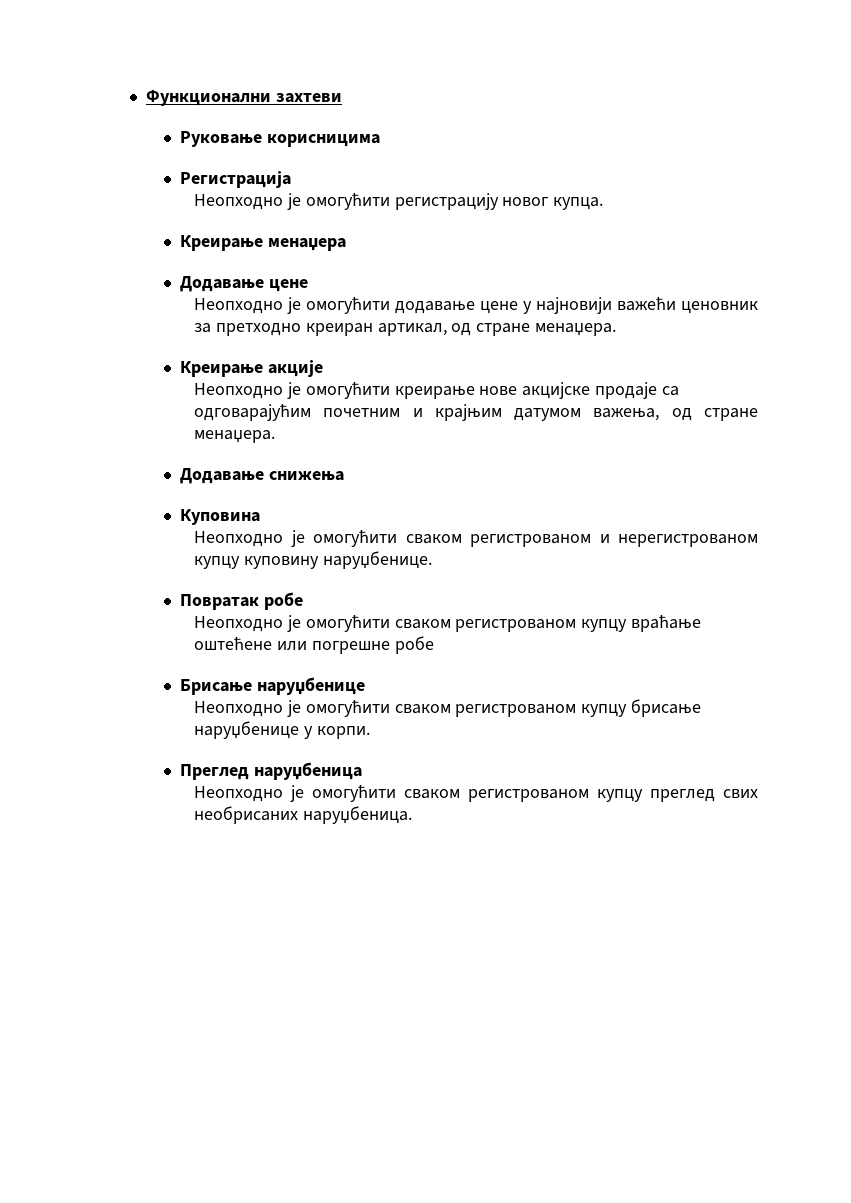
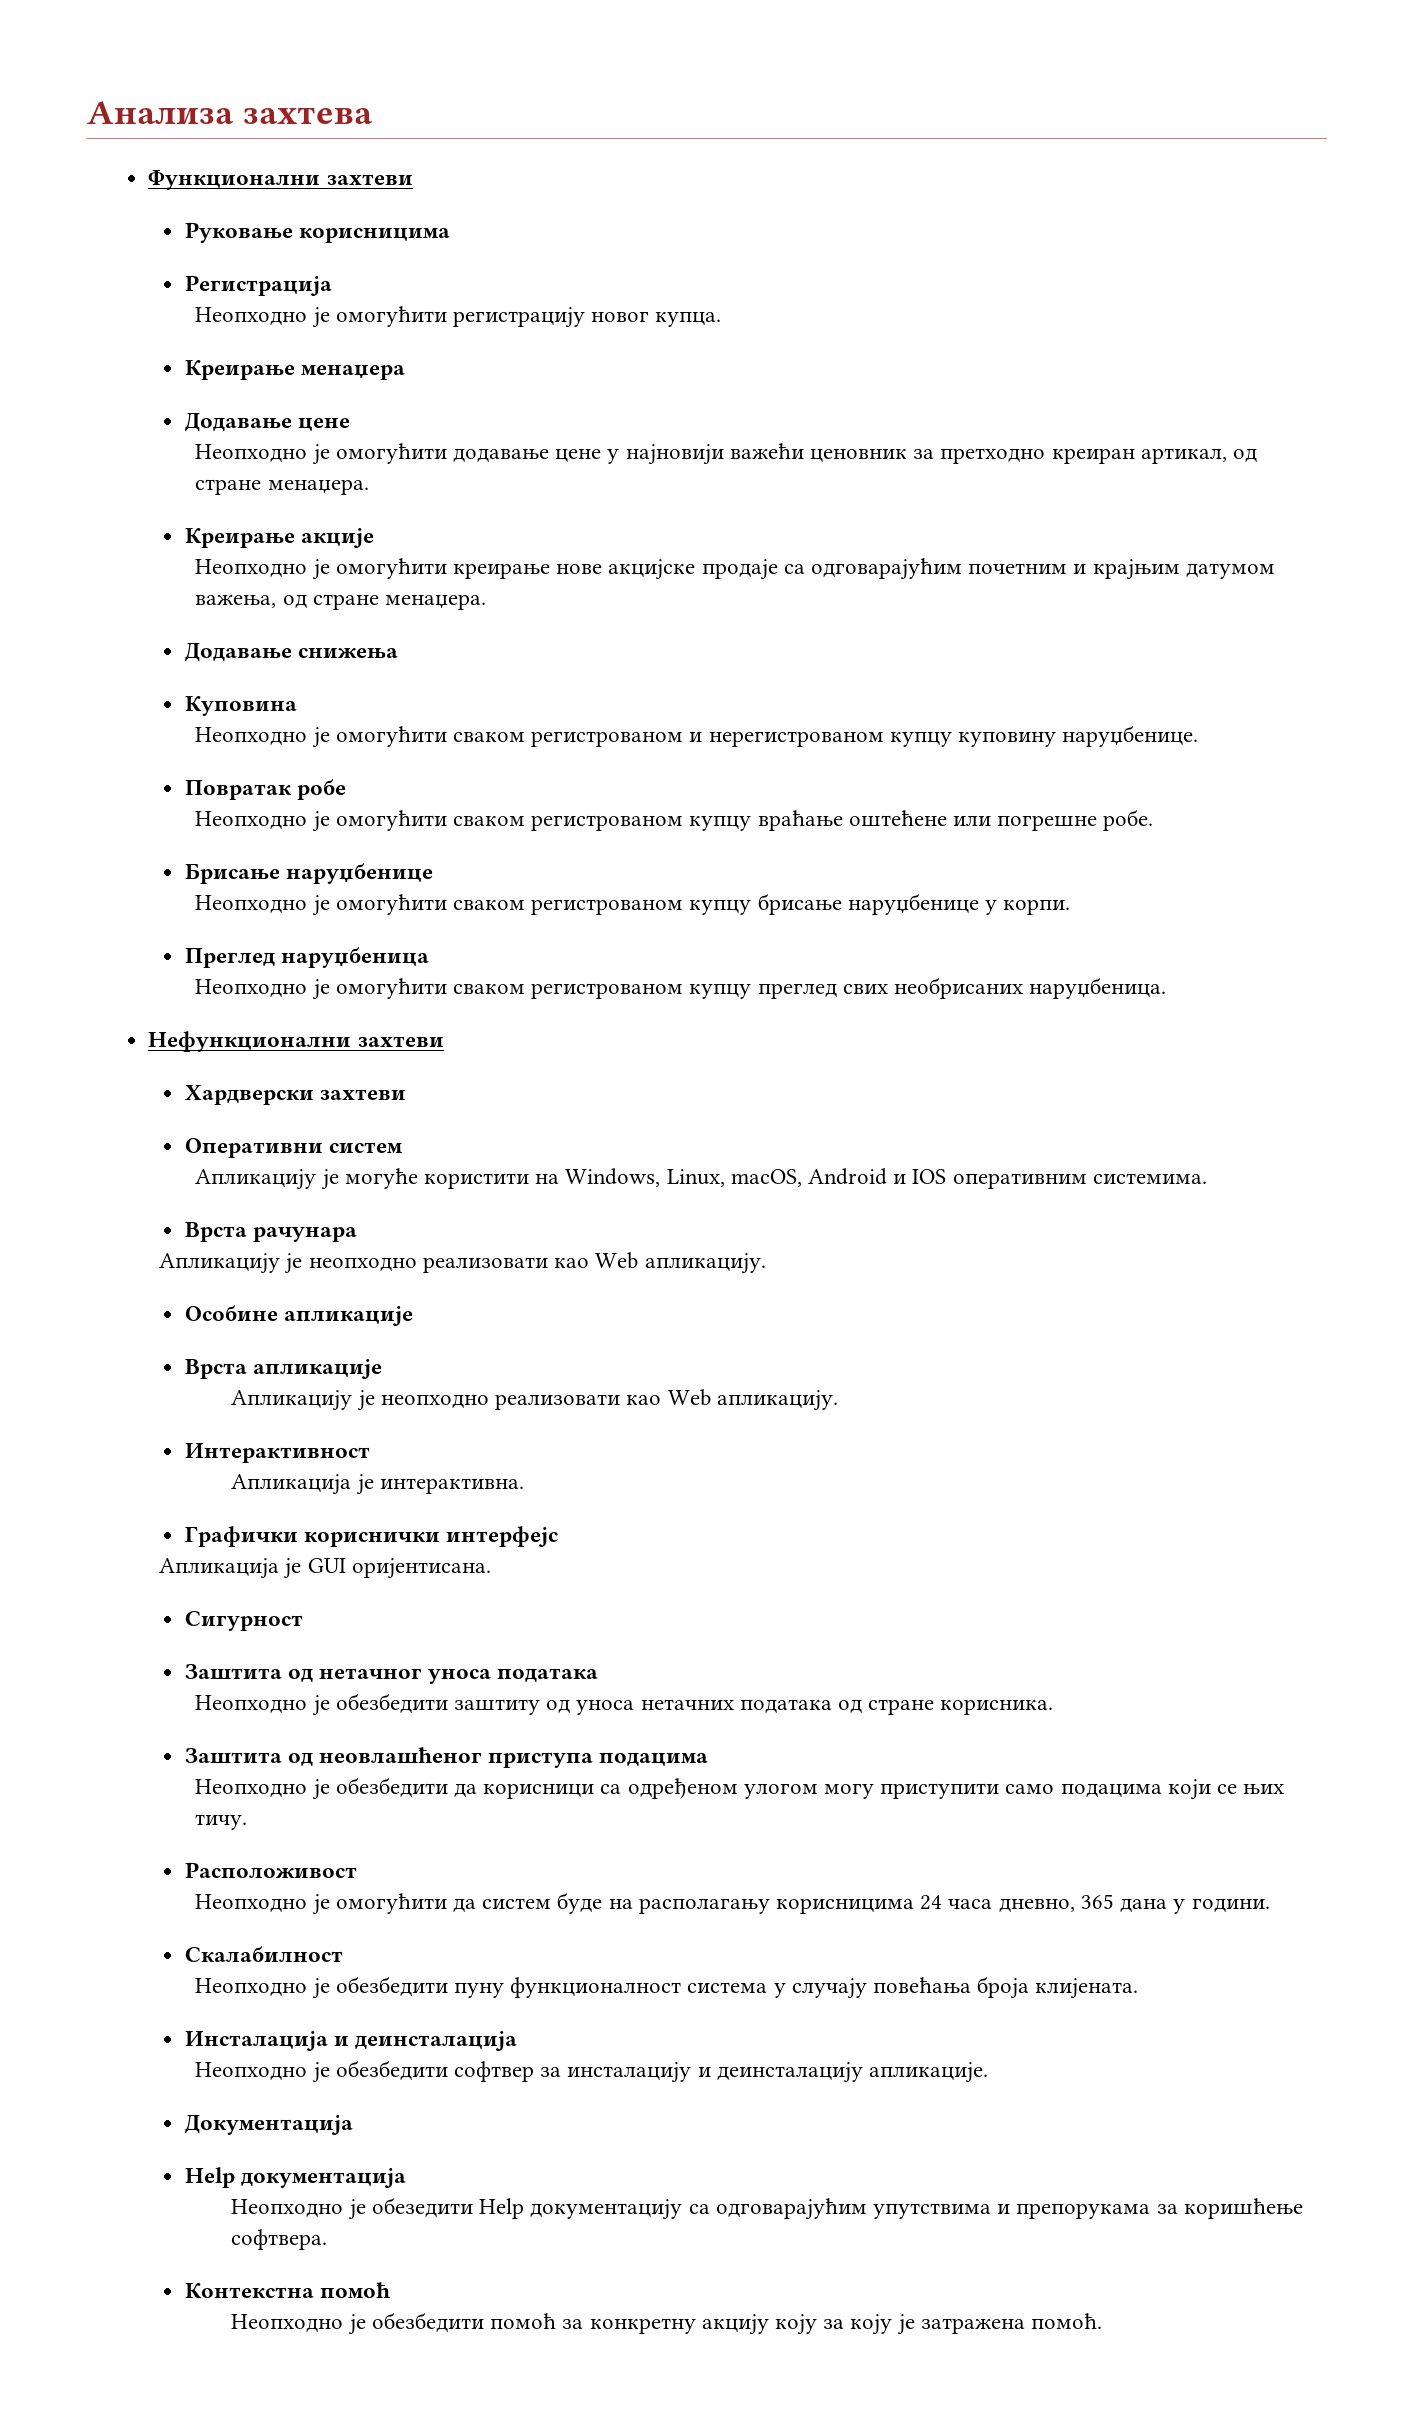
(146, 98) none -> [87,101,373,124] Анализа захтева //
[394,636,434,654] робе -> [1103,809,1154,831] робе.
(412, 815) none -> [148,1031,444,1052] [184,1085,406,1105] [184,1138,403,1158] [195,1168,1207,1190] [184,1222,357,1242] [159,1252,766,1274] [184,1305,413,1326] [184,1359,382,1379] [231,1389,838,1411] [184,1443,370,1463] [231,1474,524,1495] [184,1526,558,1547] [159,1558,491,1579] [184,1611,303,1631] [184,1664,599,1684] [195,1693,1054,1716] [184,1747,709,1768] [195,1777,1285,1800] [195,1814,248,1830] [184,1862,357,1878] [195,1892,1270,1915] [184,1946,343,1962] [195,1976,1139,1999] [184,2031,517,2051] [195,2060,989,2083] [184,2115,353,2135] [184,2167,406,2188] [231,2197,1303,2220] [231,2229,328,2250] [184,2282,391,2299] [231,2312,1103,2335] // Нефункционални захтеви // Хардверски захтеви // Оперативни систем // Апликацију је могуће користити на Windows, Linux, macOS, Android и IOS оперативним системима. // Врста рачунара // Апликацију је неопходно реализовати као Web апликацију. // Особине апликације // Врста апликације // Апликацију је неопходно реализовати као Web апликацију. // Интерактивност // Апликација је интерактивна. // Графички кориснички интерфејс // Апликација је GUI оријентисана. // Сигурност // Заштита од нетачног уноса података // Неопходно је обезбедити заштиту од уноса нетачних података од стране корисника. // Заштита од неовлашћеног приступа подацима // Неопходно је обезбедити да корисници са одређеном улогом могу приступити само подацима који се њих тичу. // Расположивост // Неопходно је омогућити да систем буде на располагању корисницима 24 часа дневно, 365 дана у години. // Скалабилност // Неопходно је обезбедити пуну функционалност система у случају повећања броја клијената. // Инсталација и деинсталација // Неопходно је обезбедити софтвер за инсталацију и деинсталацију апликације. // Документација // Help документација // Неопходно је обезедити Hеlp документацију са одговарајућим упутствима и препорукама за коришћење софтвера. // Контекстна помоћ // Неопходно је обезбедити помоћ за конкретну акцију коју за коју је затражена помоћ.

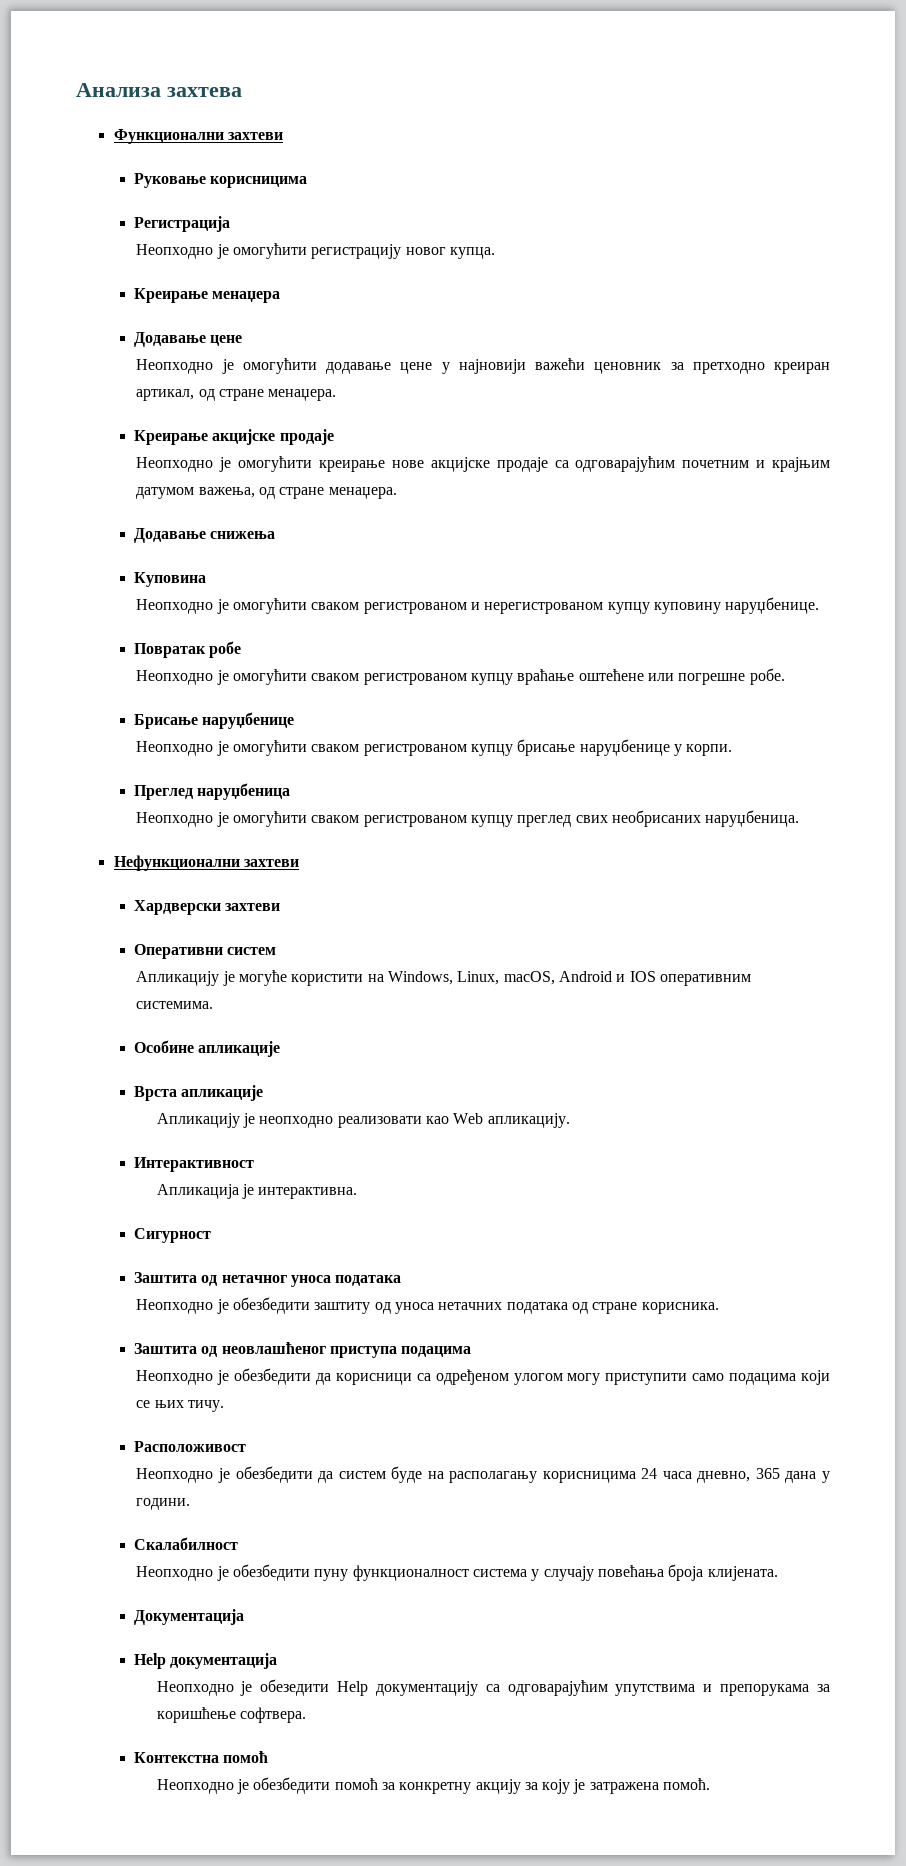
[300,528,374,548] акције -> [212,429,334,445] акцијске продаје
[184,1222,357,1242] [159,1252,766,1274] // Врста рачунара // Апликацију је неопходно реализовати као Web апликацију. -> (214, 1005) none
[184,1526,558,1547] [159,1558,491,1579] // Графички кориснички интерфејс // Апликација је GUI оријентисана. -> (358, 1193) none
[335,1893,447,1914] омогућити -> [235,1466,313,1483] обезбедити
[184,2031,517,2051] [195,2060,989,2083] // Инсталација и деинсталација // Неопходно је обезбедити софтвер за инсталацију и деинсталацију апликације. -> (778, 1573) none
[774,2314,817,2335] коју -> (521, 1786) none

